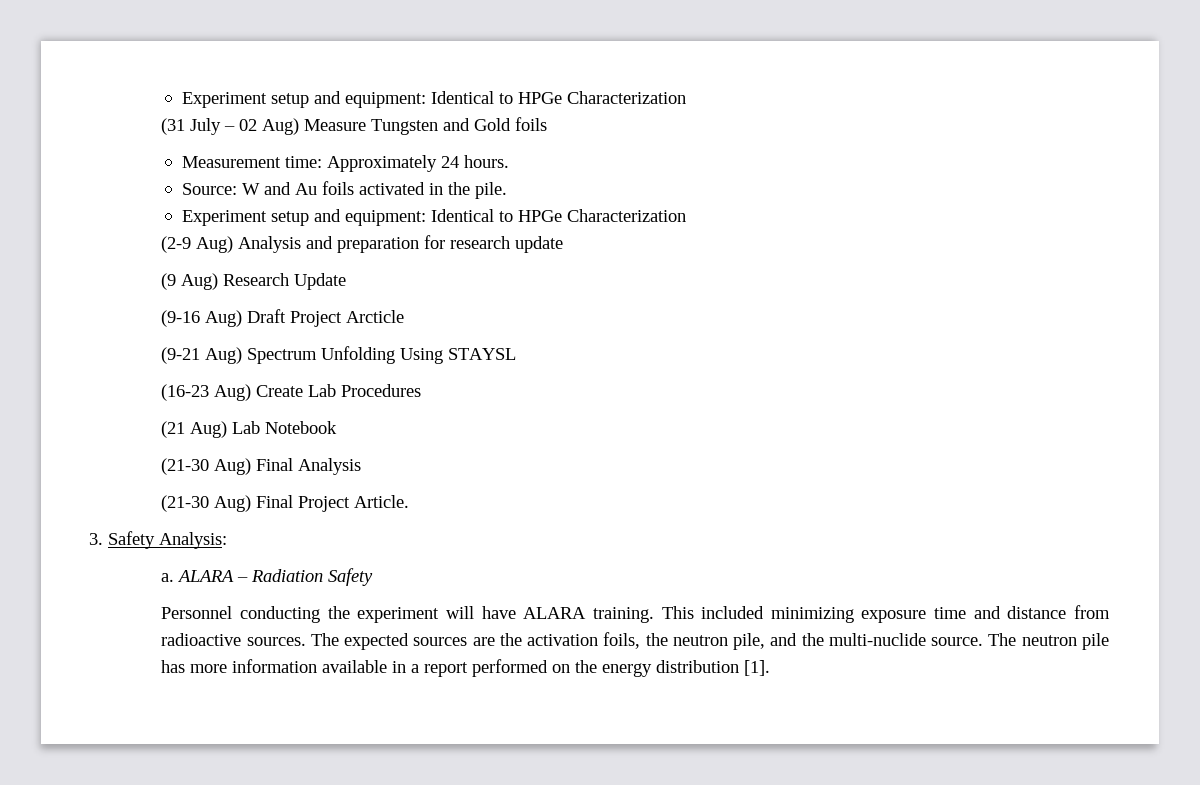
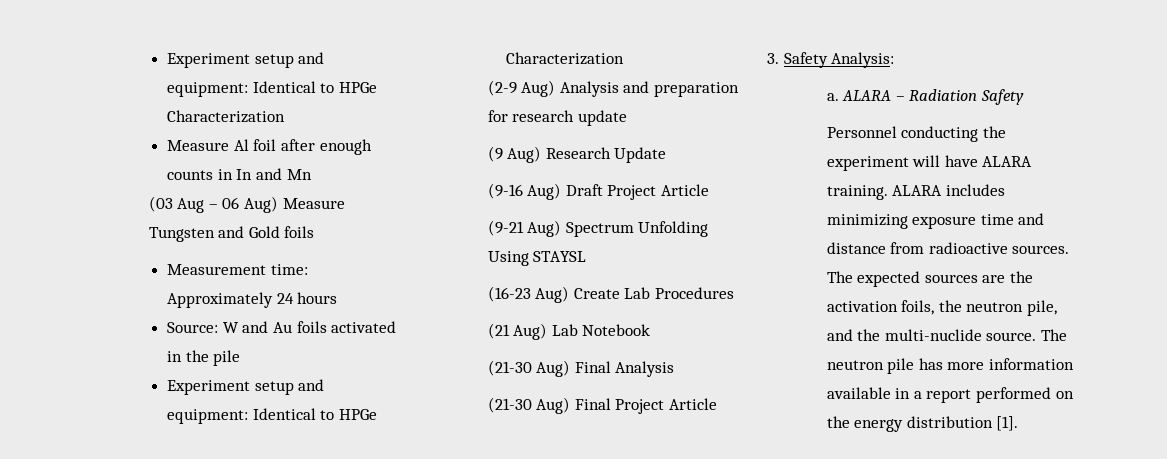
[181,91,686,108] [161,118,258,135] Experiment setup and equipment: Identical to HPGe Characterization // (31 July – 02 -> [167,52,325,68] [167,81,378,97] [167,110,286,123] [167,139,372,155] [167,168,312,180] [148,196,240,213] Experiment setup and equipment: Identical to HPGe Characterization // Measure Al foil after enough counts in In and Mn // (03 Aug – 06
[463,155,509,168] hours. -> [297,292,338,304] hours
[474,182,507,199] pile. -> [213,350,241,366] pile
[346,310,405,323] Arcticle -> [660,184,709,196] Article
[354,495,410,508] Article. -> [668,398,717,410] Article
[661,606,765,619] This included -> [892,184,1005,196] ALARA includes

